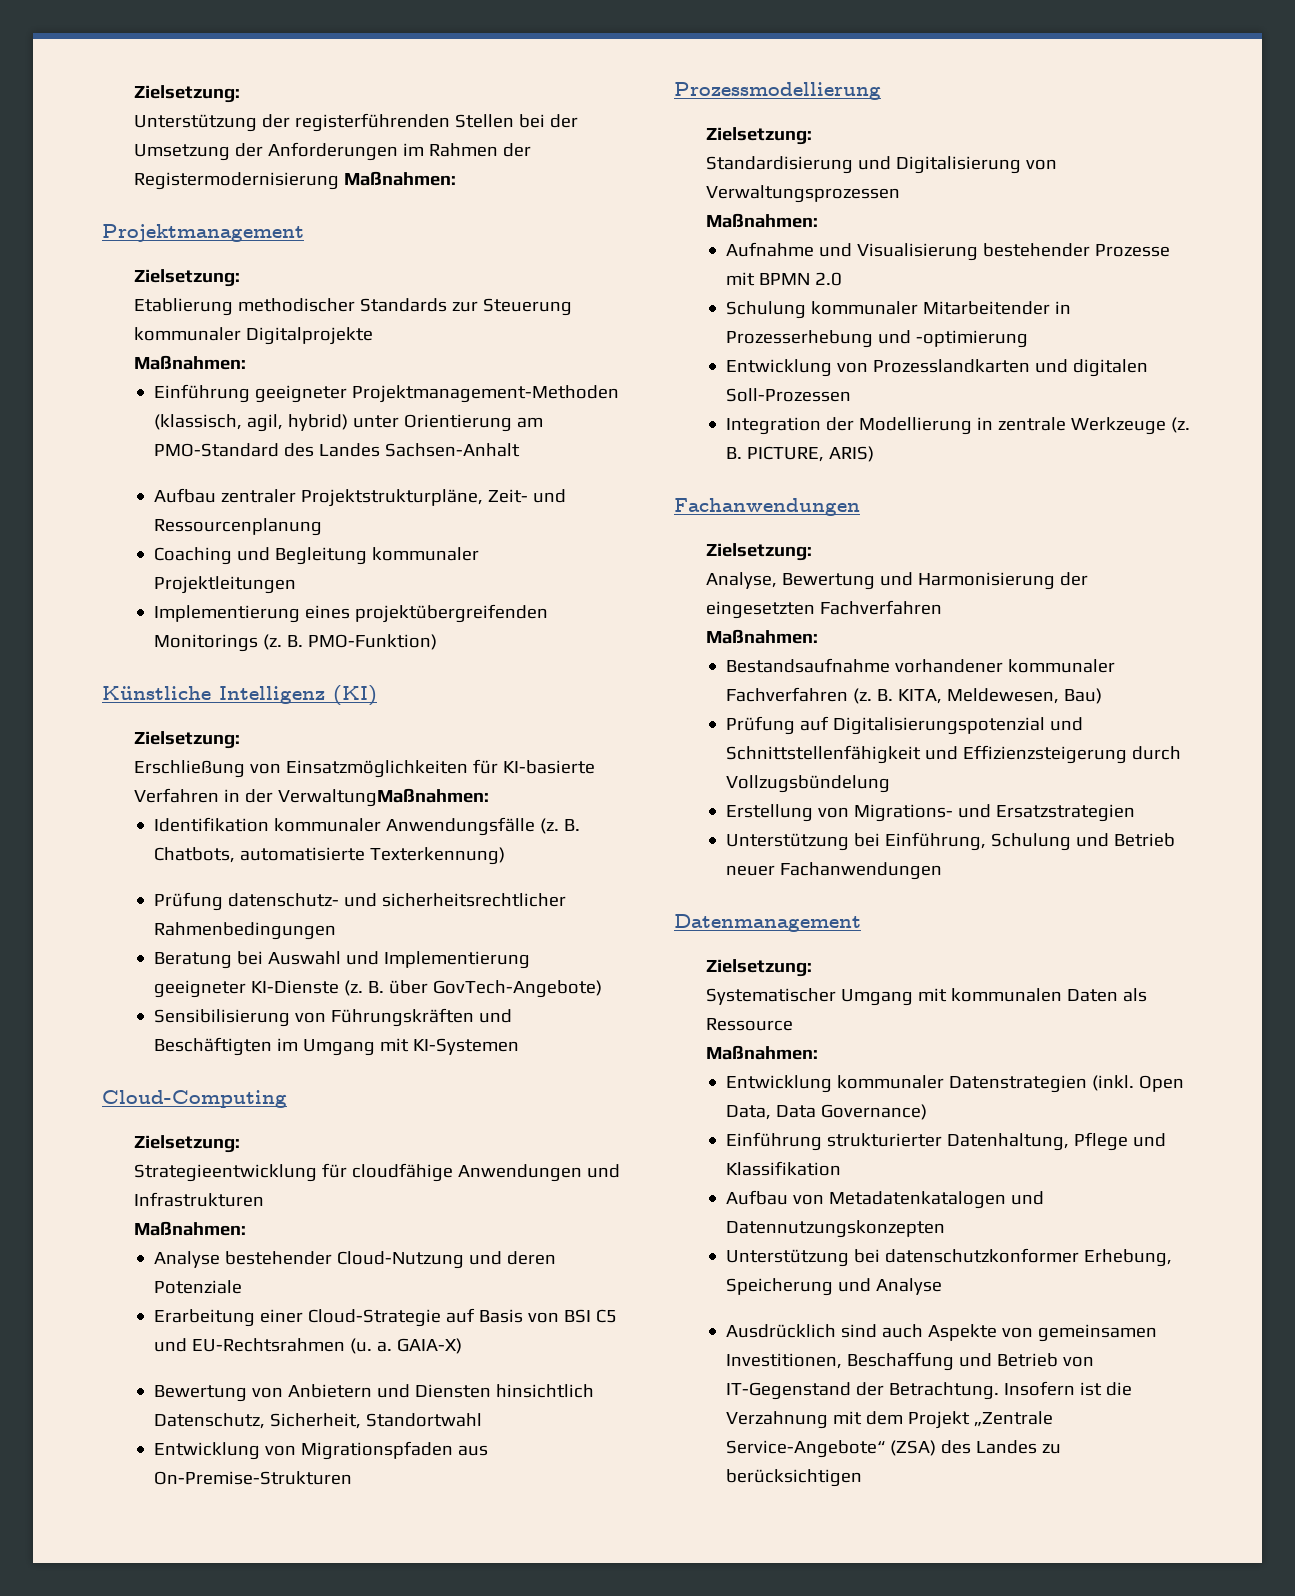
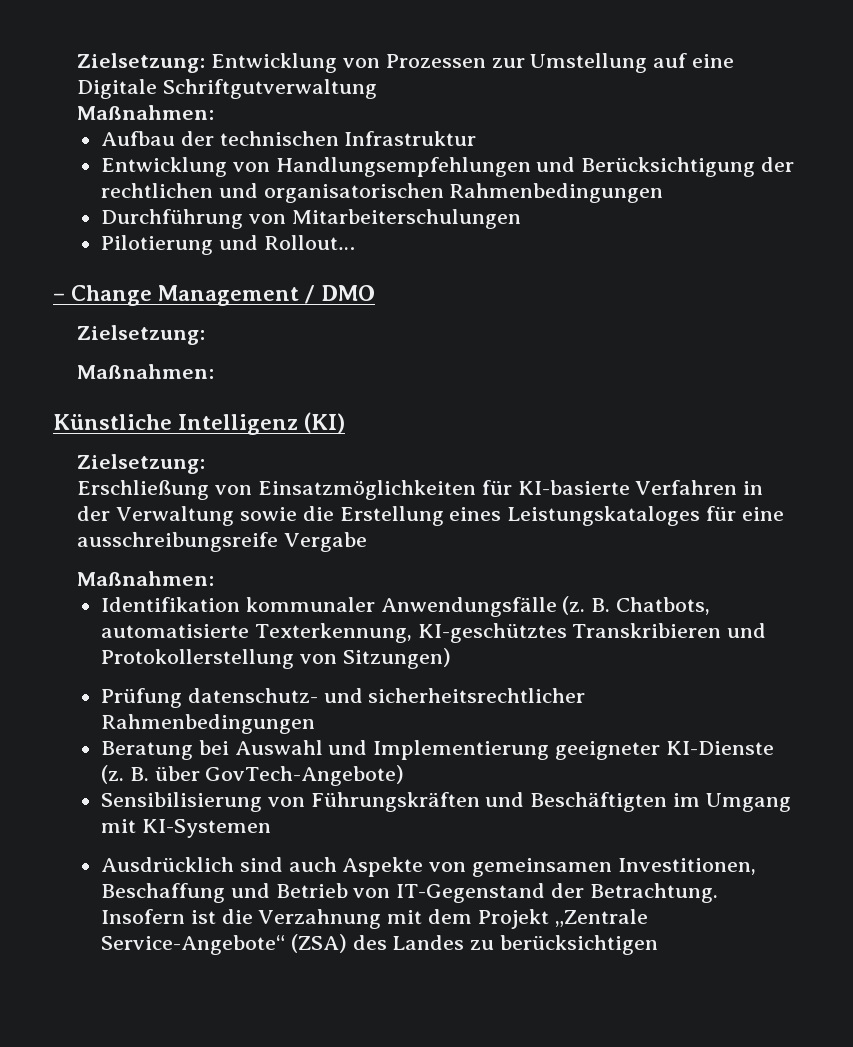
[133,85,240,103] [133,113,578,132] [133,142,531,161] [133,171,456,190] [102,224,304,242] [133,269,240,287] [133,298,572,316] [133,327,373,345] [133,355,246,370] [153,384,619,403] [153,414,543,432] [153,443,520,457] [153,488,566,507] [153,518,322,536] [153,547,479,565] [153,576,296,594] [153,604,548,623] [153,634,437,652] Zielsetzung: // Unterstützung der registerführenden Stellen bei der Umsetzung der Anforderungen im Rahmen der Registermodernisierung Maßnahmen: // Projektmanagement // Zielsetzung: // Etablierung methodischer Standards zur Steuerung kommunaler Digitalprojekte // Maßnahmen: // Einführung geeigneter Projektmanagement-Methoden (klassisch, agil, hybrid) unter Orientierung am PMO-Standard des Landes Sachsen-Anhalt // Aufbau zentraler Projektstrukturpläne, Zeit- und Ressourcenplanung // Coaching und Begleitung kommunaler Projektleitungen // Implementierung eines projektübergreifenden Monitorings (z. B. PMO-Funktion) -> [77,53,735,73] [77,79,378,99] [77,105,215,120] [101,131,477,146] [101,157,795,177] [101,183,664,203] [101,209,521,229] [101,235,355,255] [53,285,376,306] [77,325,206,345] [77,364,215,379] Zielsetzung: Entwicklung von Prozessen zur Umstellung auf eine Digitale Schriftgutverwaltung // Maßnahmen: // Aufbau der technischen Infrastruktur // Entwicklung von Handlungsempfehlungen und Berücksichtigung der rechtlichen und organisatorischen Rahmenbedingungen // Durchführung von Mitarbeiterschulungen // Pilotierung und Rollout… // – Change Management / DMO // Zielsetzung: // Maßnahmen:
[277,788,489,807] VerwaltungMaßnahmen: -> [116,506,784,526] [77,532,368,552] [77,571,215,586] Verwaltung sowie die Erstellung eines Leistungskataloges für eine ausschreibungsreife Vergabe // Maßnahmen:
[369,847,505,865] Texterkennung) -> [254,623,767,643] [101,648,451,669] Texterkennung, KI-geschütztes Transkribieren und Protokollerstellung von Sitzungen)
[102,1090,287,1108] [133,1135,240,1153] [133,1163,620,1182] [133,1192,264,1207] [133,1221,246,1236] [153,1251,556,1269] [153,1280,242,1294] [153,1308,617,1327] [153,1338,462,1354] [153,1384,594,1402] [153,1413,482,1429] [153,1441,488,1460] [153,1471,352,1485] [674,82,881,100] [705,127,812,145] [705,156,1057,174] [705,185,900,203] [705,213,818,228] [725,242,1170,261] [725,272,842,286] [725,301,1071,319] [725,330,1028,348] [725,359,1148,377] [725,388,851,402] [725,417,1190,435] [725,446,874,462] [674,498,860,516] [705,543,812,561] [705,572,1088,590] [705,600,942,619] [705,629,818,644] [725,658,1115,673] [725,687,1102,704] [725,716,1083,735] [725,745,1181,764] [725,775,890,793] [725,804,1135,822] [725,832,1175,851] [725,862,942,880] [674,914,861,932] [705,959,812,977] [705,988,1147,1006] [705,1018,793,1031] [705,1045,818,1060] [725,1075,1184,1093] [725,1104,927,1120] [725,1132,1166,1151] [725,1161,841,1176] [725,1190,1044,1209] [725,1220,945,1238] [725,1248,1172,1267] [725,1278,942,1296] // Cloud-Computing // Zielsetzung: // Strategieentwicklung für cloudfähige Anwendungen und Infrastrukturen // Maßnahmen: // Analyse bestehender Cloud-Nutzung und deren Potenziale // Erarbeitung einer Cloud-Strategie auf Basis von BSI C5 und EU-Rechtsrahmen (u. a. GAIA-X) // Bewertung von Anbietern und Diensten hinsichtlich Datenschutz, Sicherheit, Standortwahl // Entwicklung von Migrationspfaden aus On-Premise-Strukturen // Prozessmodellierung // Zielsetzung: // Standardisierung und Digitalisierung von Verwaltungsprozessen // Maßnahmen: // Aufnahme und Visualisierung bestehender Prozesse mit BPMN 2.0 // Schulung kommunaler Mitarbeitender in Prozesserhebung und -optimierung // Entwicklung von Prozesslandkarten und digitalen Soll-Prozessen // Integration der Modellierung in zentrale Werkzeuge (z. B. PICTURE, ARIS) // Fachanwendungen // Zielsetzung: // Analyse, Bewertung und Harmonisierung der eingesetzten Fachverfahren // Maßnahmen: // Bestandsaufnahme vorhandener kommunaler Fachverfahren (z. B. KITA, Meldewesen, Bau) // Prüfung auf Digitalisierungspotenzial und Schnittstellenfähigkeit und Effizienzsteigerung durch Vollzugsbündelung // Erstellung von Migrations- und Ersatzstrategien // Unterstützung bei Einführung, Schulung und Betrieb neuer Fachanwendungen // Datenmanagement // Zielsetzung: // Systematischer Umgang mit kommunalen Daten als Ressource // Maßnahmen: // Entwicklung kommunaler Datenstrategien (inkl. Open Data, Data Governance) // Einführung strukturierter Datenhaltung, Pflege und Klassifikation // Aufbau von Metadatenkatalogen und Datennutzungskonzepten // Unterstützung bei datenschutzkonformer Erhebung, Speicherung und Analyse -> (271, 828) none

